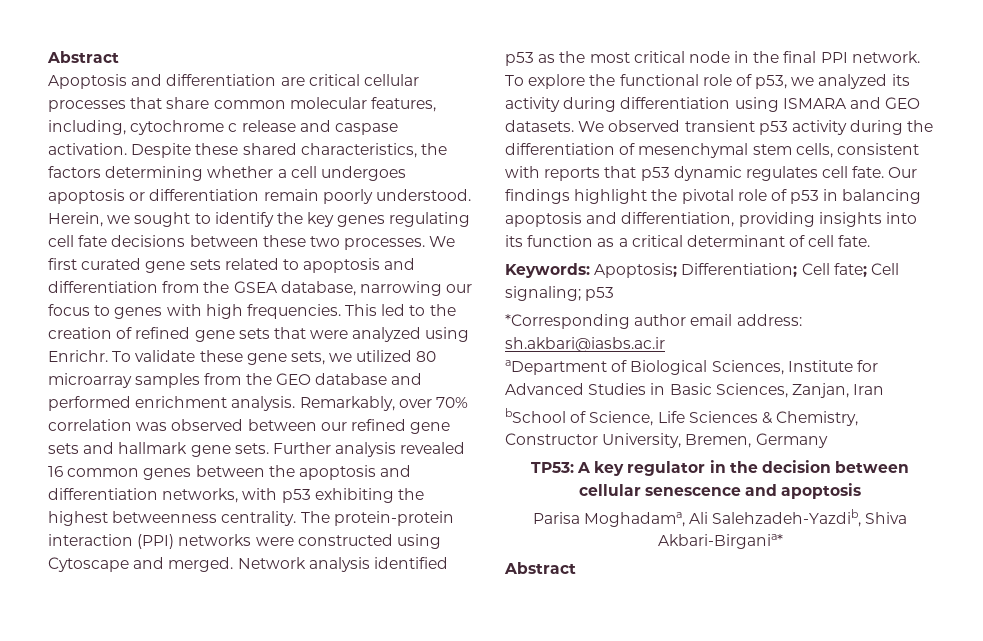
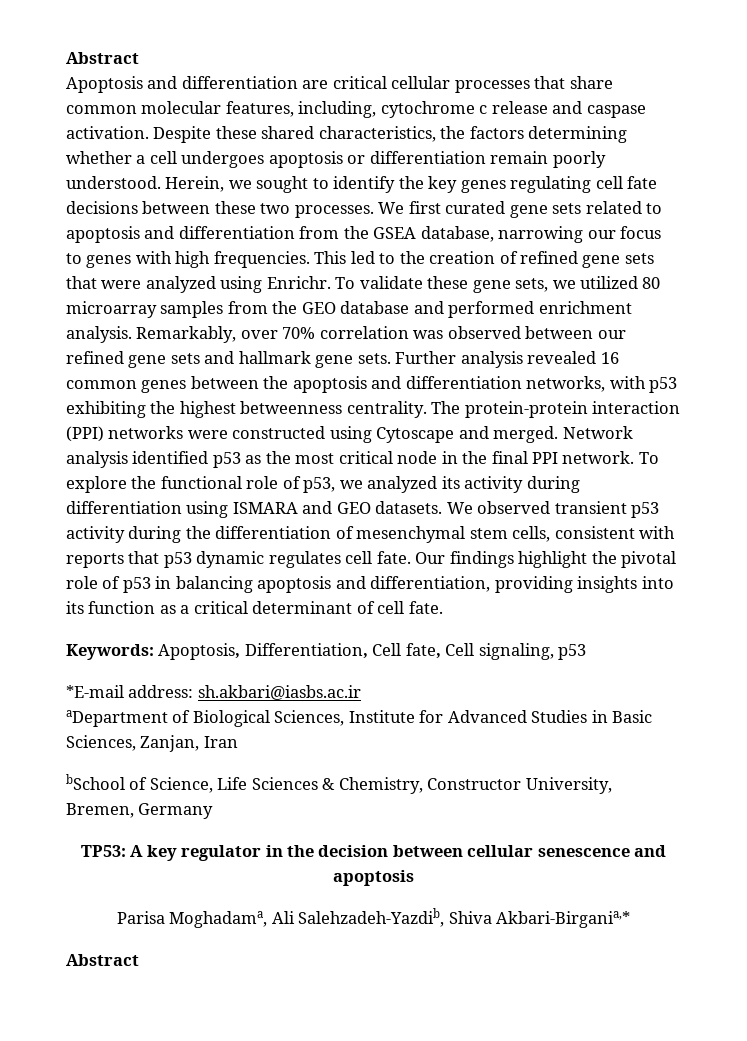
[594,263,899,278] [505,286,615,301] [505,314,733,329] Apoptosis; Differentiation; Cell fate; Cell signaling; p53 // *Corresponding author email -> [158,643,587,660] [66,685,124,698] Apoptosis, Differentiation, Cell fate, Cell signaling, p53 // *E-mail
[657,534,783,549] Akbari-Birgania* -> [496,911,631,928] Akbari-Birgania,*

